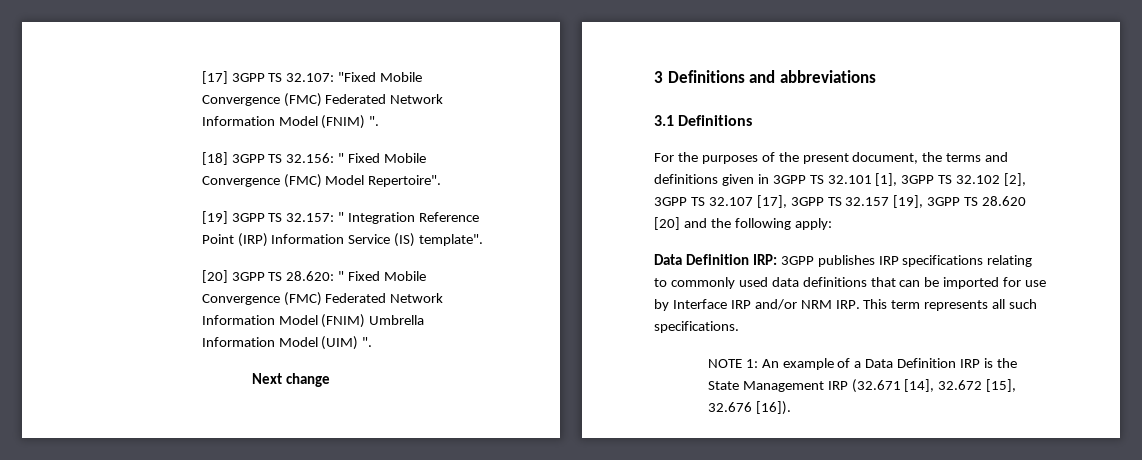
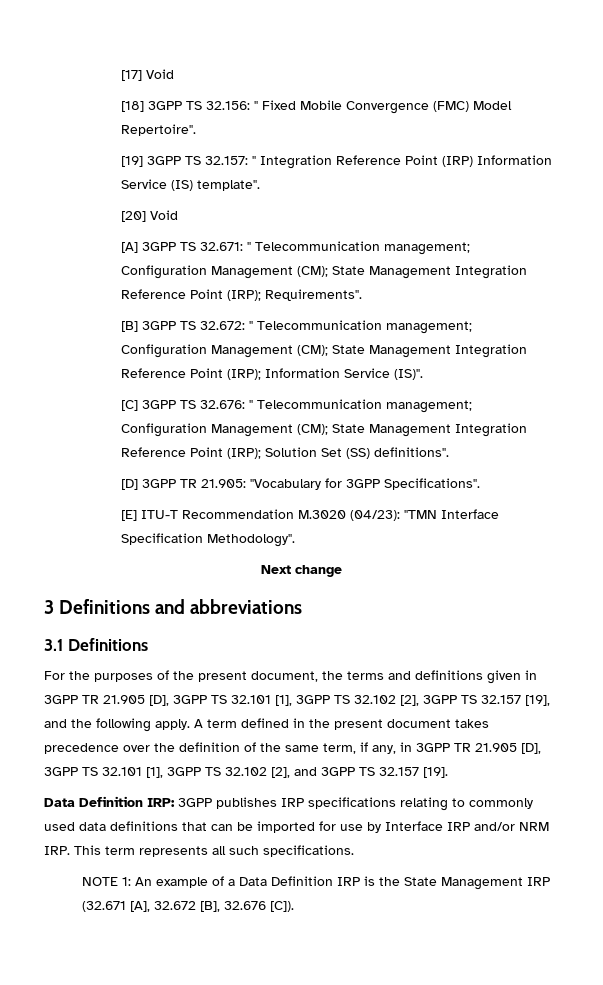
[231,72,423,82] [201,93,444,107] [201,115,380,129] 3GPP TS 32.107: "Fixed Mobile Convergence (FMC) Federated Network Information Model (FNIM) ". -> [145,69,174,79] Void
[231,271,427,281] [201,292,444,306] [201,314,425,328] [201,336,373,350] 3GPP TS 28.620: " Fixed Mobile Convergence (FMC) Federated Network Information Model (FNIM) Umbrella Information Model (UIM) ". -> [149,210,178,220] [120,241,470,255] [120,265,527,279] [120,289,362,301] [120,320,472,334] [120,344,527,358] [120,368,423,380] [120,399,472,413] [120,423,527,437] [120,447,449,459] [120,478,480,490] [120,509,499,521] [120,533,295,547] Void // [A] 3GPP TS 32.671: " Telecommunication management; Configuration Management (CM); State Management Integration Reference Point (IRP); Requirements". // [B] 3GPP TS 32.672: " Telecommunication management; Configuration Management (CM); State Management Integration Reference Point (IRP); Information Service (IS)". // [C] 3GPP TS 32.676: " Telecommunication management; Configuration Management (CM); State Management Integration Reference Point (IRP); Solution Set (SS) definitions". // [D] 3GPP TR 21.905: "Vocabulary for 3GPP Specifications". // [E] ITU-T Recommendation M.3020 (04/23): "TMN Interface Specification Methodology".
(806, 179) none -> [82,695,207,706] TR 21.905 [D], 3GPP
[708,195,1027,208] [654,217,832,230] 32.107 [17], 3GPP TS 32.157 [19], 3GPP TS 28.620 [20] and the following apply: -> [481,695,550,706] [44,718,489,732] [44,742,541,754] [44,767,448,778] 32.157 [19], and the following apply. A term defined in the present document takes precedence over the definition of the same term, if any, in 3GPP TR 21.905 [D], 3GPP TS 32.101 [1], 3GPP TS 32.102 [2], and 3GPP TS 32.157 [19].
[904,379,1017,392] [707,401,791,415] [14], 32.672 [15], 32.676 [16]). -> [130,901,295,912] [A], 32.672 [B], 32.676 [C]).

